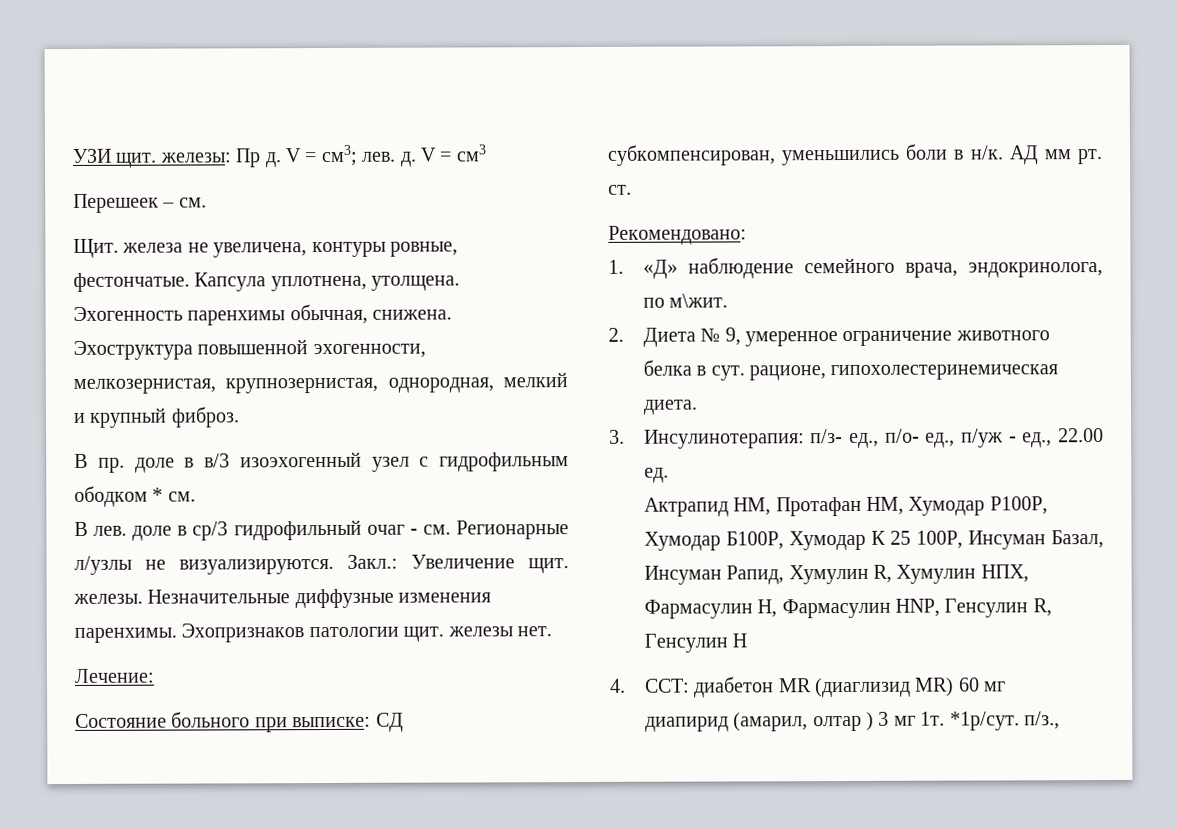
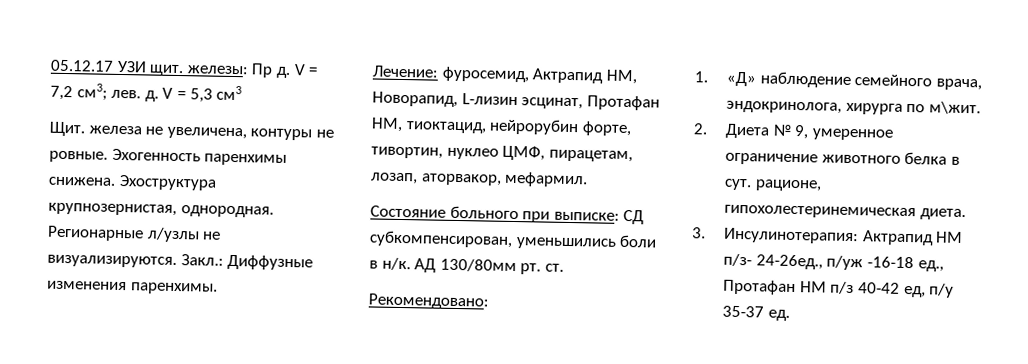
(72, 155) none -> [50,59,114,72] 05.12.17
(318, 157) none -> [50,85,73,101] 7,2
(453, 156) none -> [189,88,213,103] 5,3
[73,193,207,213] // Перешеек – см. -> (243, 93) none
[390,241,458,257] [73,272,461,292] ровные, фестончатые. Капсула уплотнена, утолщена. -> [315,129,334,138] [49,150,108,163] не ровные.
[289,303,368,325] обычная, -> (288, 159) none
[197,339,426,359] [73,372,568,394] [73,406,240,428] [74,451,569,473] [74,485,196,507] [74,519,451,541] повышенной эхогенности, мелкозернистая, крупнозернистая, однородная, мелкий и крупный фиброз. // В пр. доле в в/3 изоэхогенный узел с гидрофильным ободком * см. // В лев. доле в ср/3 гидрофильный очаг - см. -> [48,202,274,218] крупнозернистая, однородная.
[411,554,569,574] [73,588,492,609] [74,623,552,643] [74,668,155,683] Увеличение щит. железы. Незначительные диффузные изменения паренхимы. Эхопризнаков патологии щит. железы нет. // Лечение: -> [227,254,314,271] [47,280,218,295] [372,65,638,85] [372,91,660,111] [371,117,632,137] [371,145,633,163] [370,171,589,188] Диффузные изменения паренхимы. // Лечение: фуросемид, Актрапид НМ, Новорапид, L-лизин эсцинат, Протафан НМ, тиоктацид, нейрорубин форте, тивортин, нуклео ЦМФ, пирацетам, лозап, аторвакор, мефармил.
[1043,149,1072,160] мм -> [439,258,517,273] 130/80мм
(1103, 270) none -> [845,102,903,115] хирурга
[810,428,1104,448] [643,467,669,483] [643,496,1048,517] [643,530,1104,551] [643,564,1029,585] [643,598,1052,619] [643,633,748,653] [610,676,1007,698] [644,711,1060,732] п/з- ед., п/о- ед., п/уж - ед., 22.00 ед. // Актрапид НМ, Протафан НМ, Хумодар Р100Р, Хумодар Б100Р, Хумодар К 25 100Р, Инсуман Базал, Инсуман Рапид, Хумулин R, Хумулин НПХ, Фармасулин Н, Фармасулин НNР, Генсулин R, Генсулин Н // 4. ССТ: диабетон МR (диаглизид МR) 60 мг // диапирид (амарил, олтар ) 3 мг 1т. *1р/сут. п/з., -> [861,230,964,246] [723,253,944,272] [723,279,955,298] [722,305,790,321] Актрапид НМ п/з- 24-26ед., п/уж -16-18 ед., Протафан НМ п/з 40-42 ед, п/у 35-37 ед.

